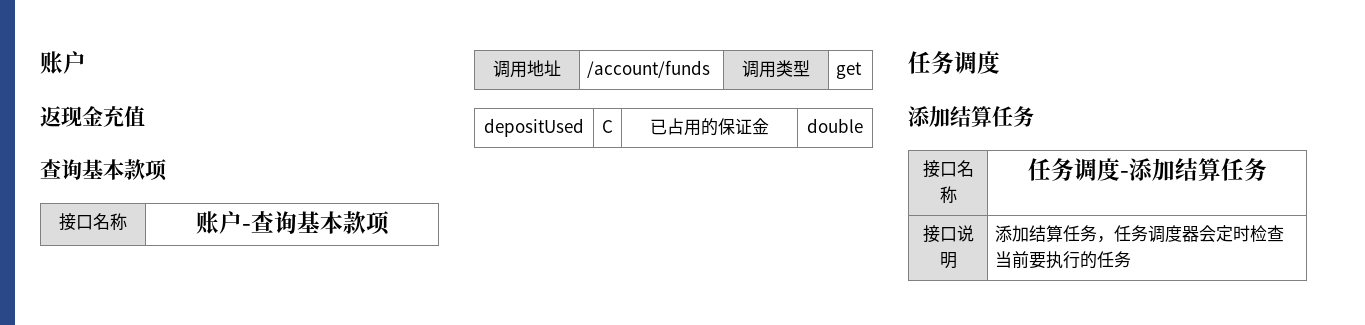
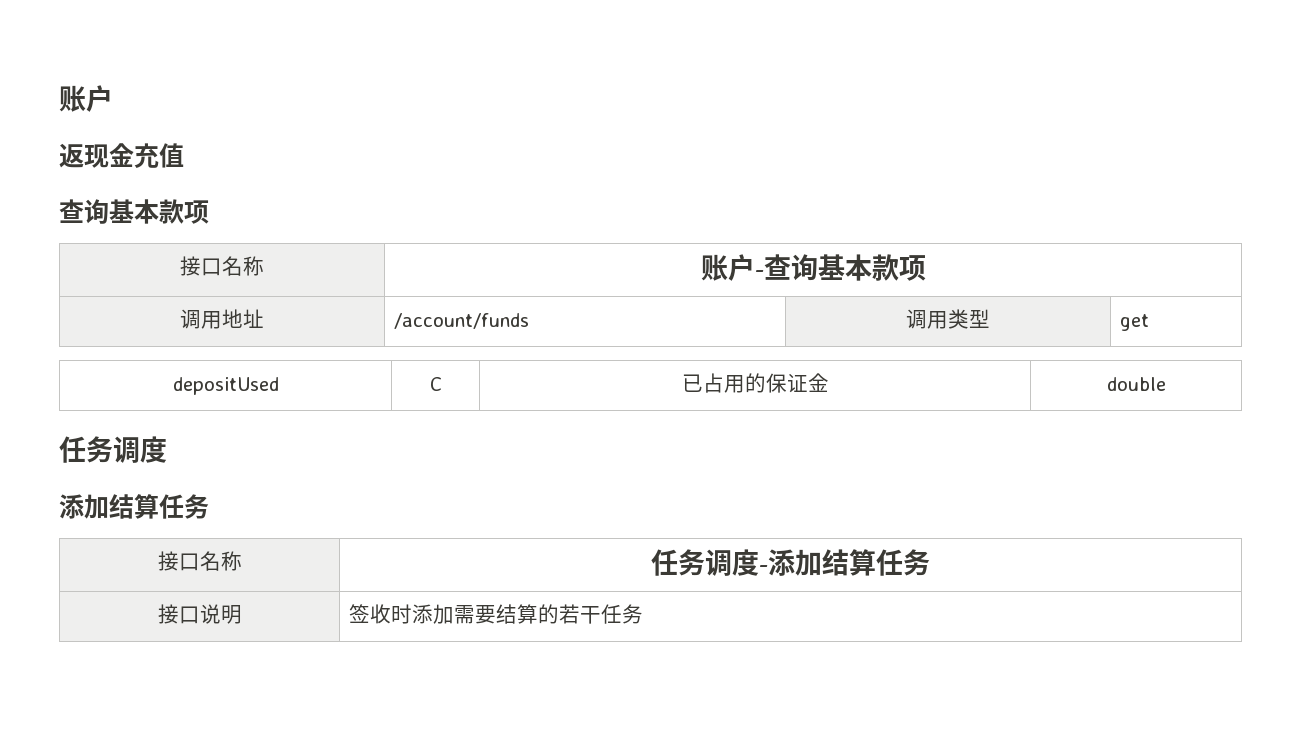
[994,225,1284,243] [994,251,1097,269] 添加结算任务，任务调度器会定时检查当前要执行的 -> [349,604,602,624] 签收时添加需要结算的若干

